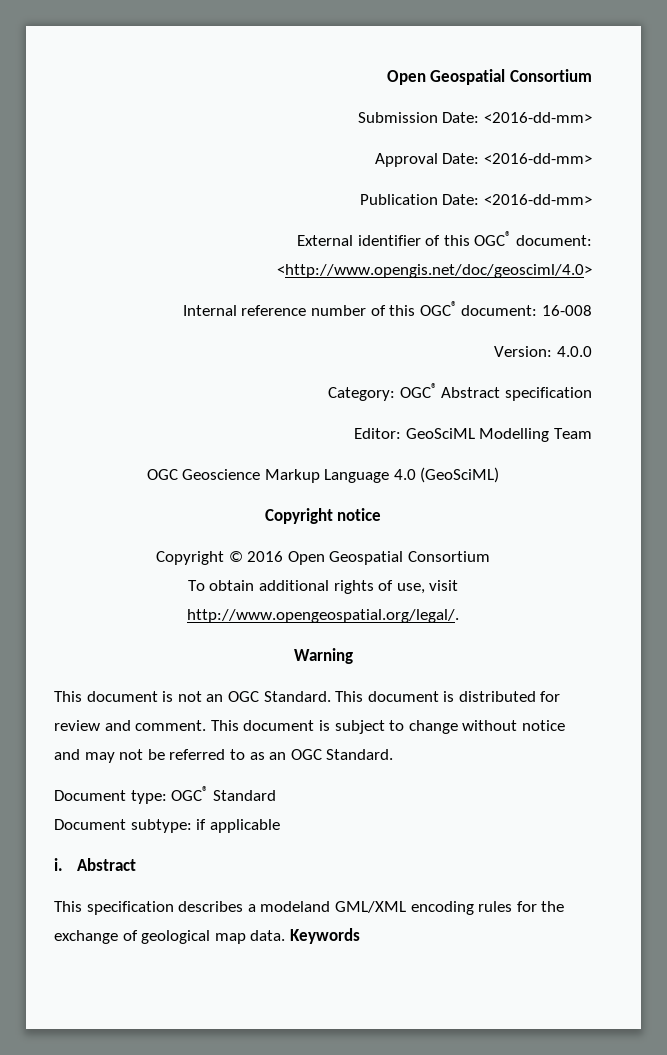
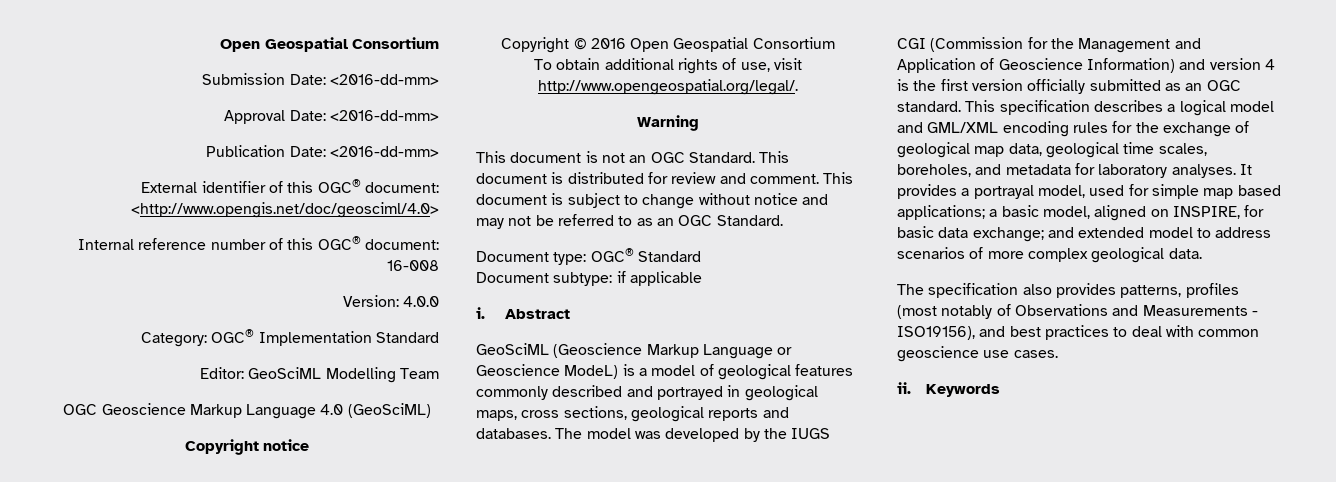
[441,387,592,401] Abstract specification -> [258,331,439,346] Implementation Standard
(136, 864) none -> [476,343,793,359] [476,364,854,380] [476,385,818,401] [476,406,789,422] [476,428,831,442] [897,37,1201,53] [897,58,1275,73] [897,79,1241,94] [897,101,961,112] GeoSciML (Geoscience Markup Language or Geoscience ModeL) is a model of geological features commonly described and portrayed in geological maps, cross sections, geological reports and databases. The model was developed by the IUGS CGI (Commission for the Management and Application of Geoscience Information) and version 4 is the first version officially submitted as an OGC standard.
[260,901,331,912] modeland -> [1179,100,1274,116] [897,122,923,133] logical model and
[250,930,286,941] data. -> [1008,142,1207,158] [897,163,1252,178] [897,184,1281,199] [897,205,1265,221] [897,226,1272,242] [897,247,1202,263] [897,283,1239,298] [897,304,1258,319] [897,325,1260,340] [897,346,1058,362] [897,382,911,394] data, geological time scales, boreholes, and metadata for laboratory analyses. It provides a portrayal model, used for simple map based applications; a basic model, aligned on INSPIRE, for basic data exchange; and extended model to address scenarios of more complex geological data. // The specification also provides patterns, profiles (most notably of Observations and Measurements - ISO19156), and best practices to deal with common geoscience use cases. // ii.

